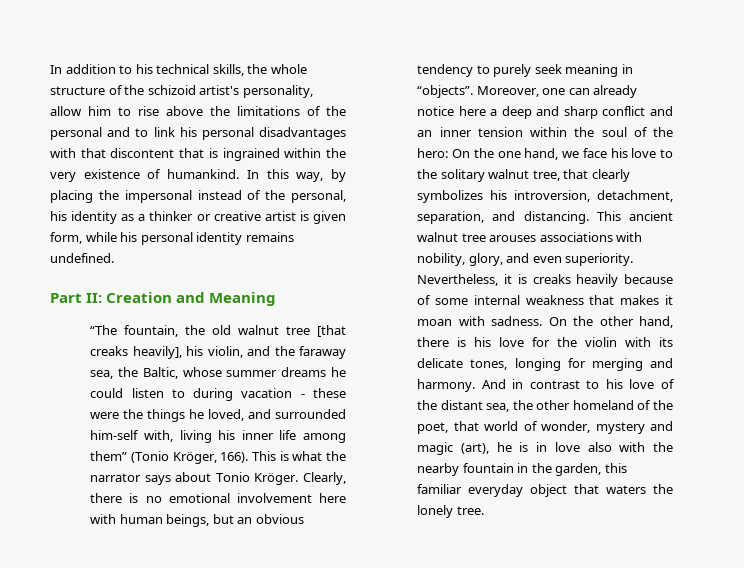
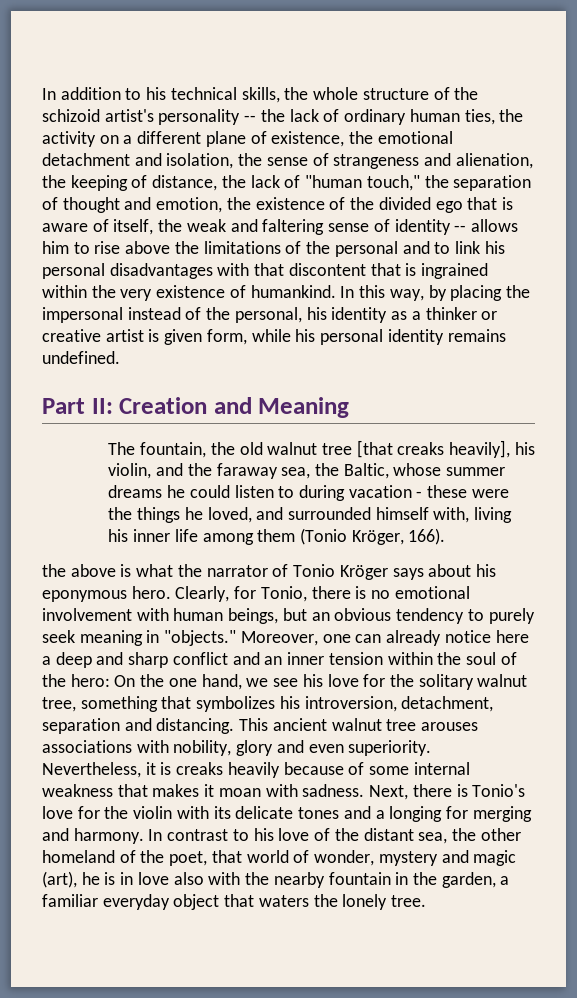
[242,85,313,98] [50,106,82,116] personality, allow -> [158,109,524,125] [42,131,453,147] [42,153,533,169] [42,175,532,191] [42,197,513,213] [42,219,518,235] personality -- the lack of ordinary human ties, the activity on a different plane of existence, the emotional detachment and isolation, the sense of strangeness and alienation, the keeping of distance, the lack of "human touch," the separation of thought and emotion, the existence of the divided ego that is aware of itself, the weak and faltering sense of identity -- allows
[90,325,118,335] “The -> [108,442,136,455] The
[90,430,140,440] him-self -> [375,507,429,520] himself
[90,451,128,461] them” -> [257,529,296,542] them
[251,451,276,461] This -> [42,564,116,577] // the above
[144,472,346,485] says about Tonio Kröger. Clearly, -> [272,564,496,580] [42,586,307,602] of Tonio Kröger says about his eponymous hero. Clearly, for Tonio,
[319,493,346,503] here -> (132, 614) none
[417,85,474,98] “objects”. -> [164,630,237,646] "objects."
[582,148,673,158] face his love to -> [273,674,386,687] see his love for
[563,169,630,182] that clearly -> [80,696,192,712] something that
[417,211,485,224] separation, -> [42,718,120,734] separation
[468,253,503,266] glory, -> [236,740,274,756] glory
[548,316,673,328] [417,337,492,347] On the other hand, there is his -> [369,784,526,800] Next, there is Tonio's
[470,359,508,370] tones, -> [298,806,385,819] tones and a
[481,379,524,389] And in -> [148,829,163,841] In
[604,463,627,473] this -> [500,876,510,885] a

